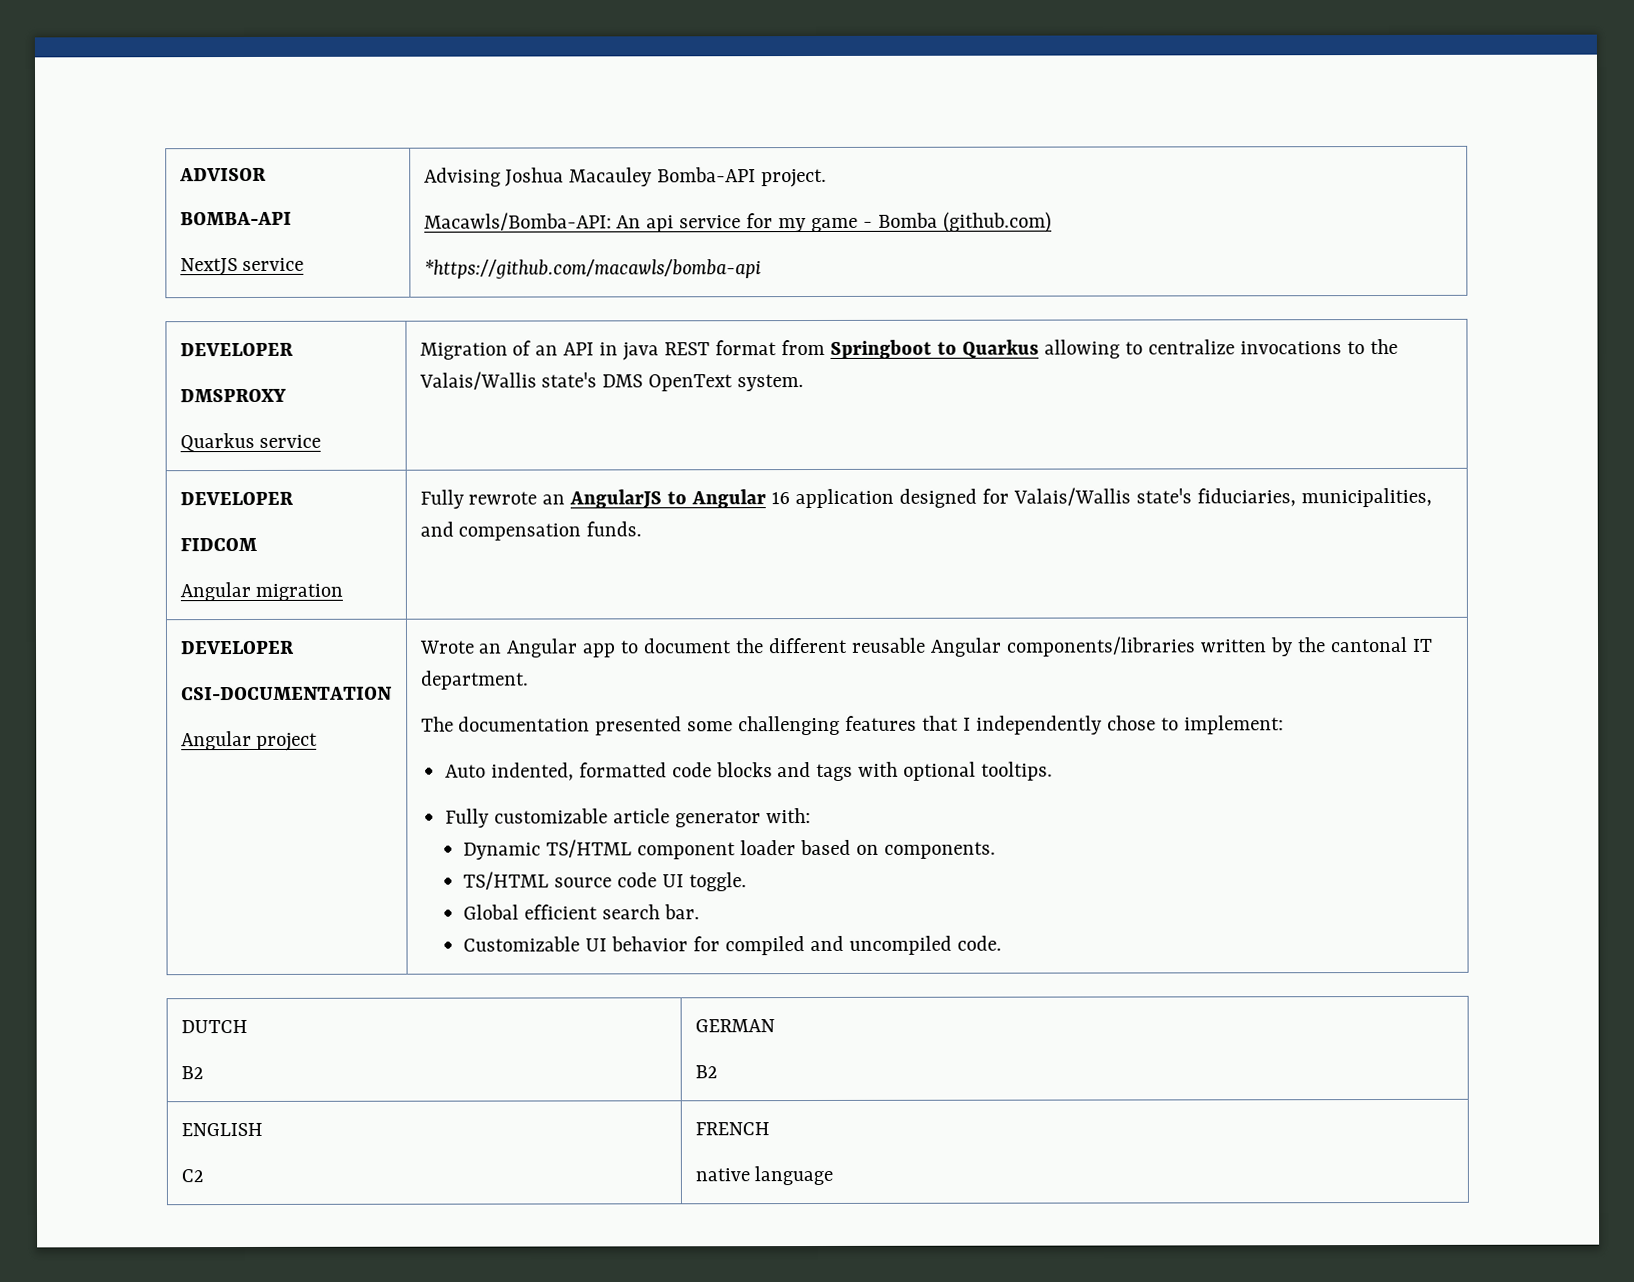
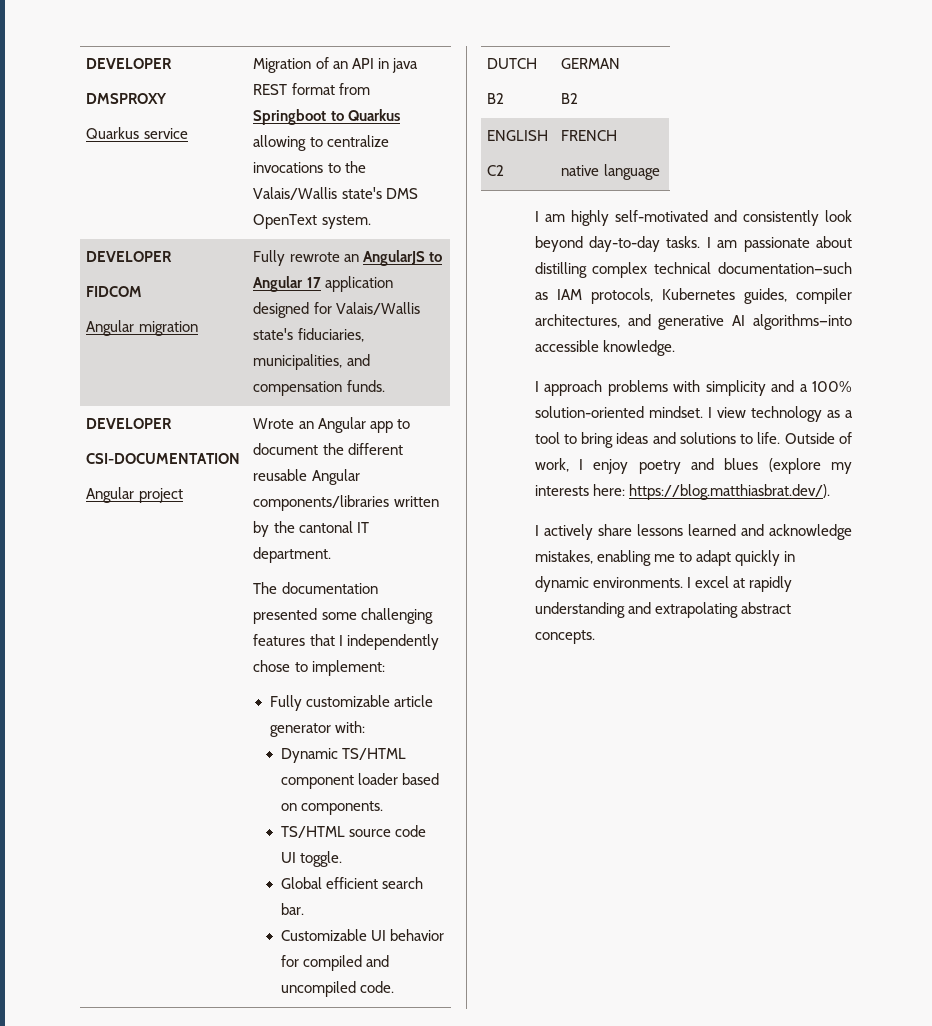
[178,167,267,182] [179,211,292,226] [179,257,305,276] [423,167,828,188] [423,211,1052,233] [423,259,762,279] ADVISOR // BOMBA-API // NextJS service | Advising Joshua Macauley Bomba-API project. // Macawls/Bomba-API: An api service for my game - Bomba (github.com) // *https://github.com/macawls/bomba-api // -> (86, 63) none
[771,492,791,505] 16 -> [306,277,321,288] 17
[444,761,1054,782] // Auto indented, formatted code blocks and tags with optional tooltips. -> (385, 668) none
(834, 1175) none -> [534,210,852,226] [534,236,852,252] [534,262,852,278] [534,288,852,304] [534,314,852,330] [534,340,675,356] [534,380,853,396] [534,406,853,422] [534,432,853,448] [534,458,852,474] [534,484,830,500] [534,524,852,540] [534,550,795,566] [534,576,792,592] [534,602,791,618] [534,630,595,644] // I am highly self-motivated and consistently look beyond day-to-day tasks. I am passionate about distilling complex technical documentation—such as IAM protocols, Kubernetes guides, compiler architectures, and generative AI algorithms—into accessible knowledge. // I approach problems with simplicity and a 100% solution-oriented mindset. I view technology as a tool to bring ideas and solutions to life. Outside of work, I enjoy poetry and blues (explore my interests here: https://blog.matthiasbrat.dev/). // I actively share lessons learned and acknowledge mistakes, enabling me to adapt quickly in dynamic environments. I excel at rapidly understanding and extrapolating abstract concepts.

